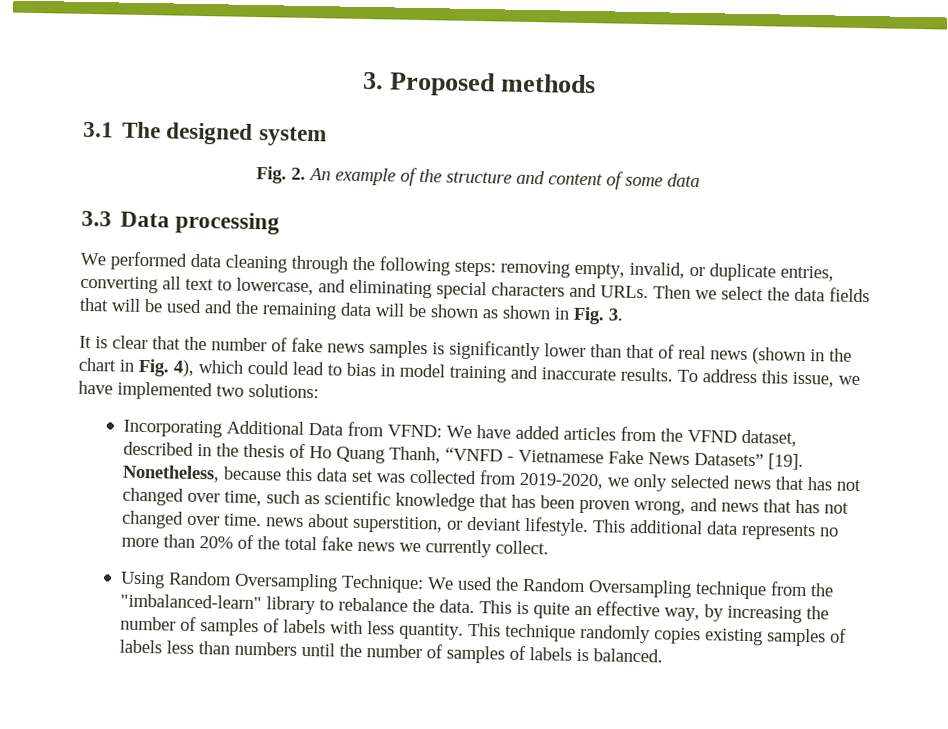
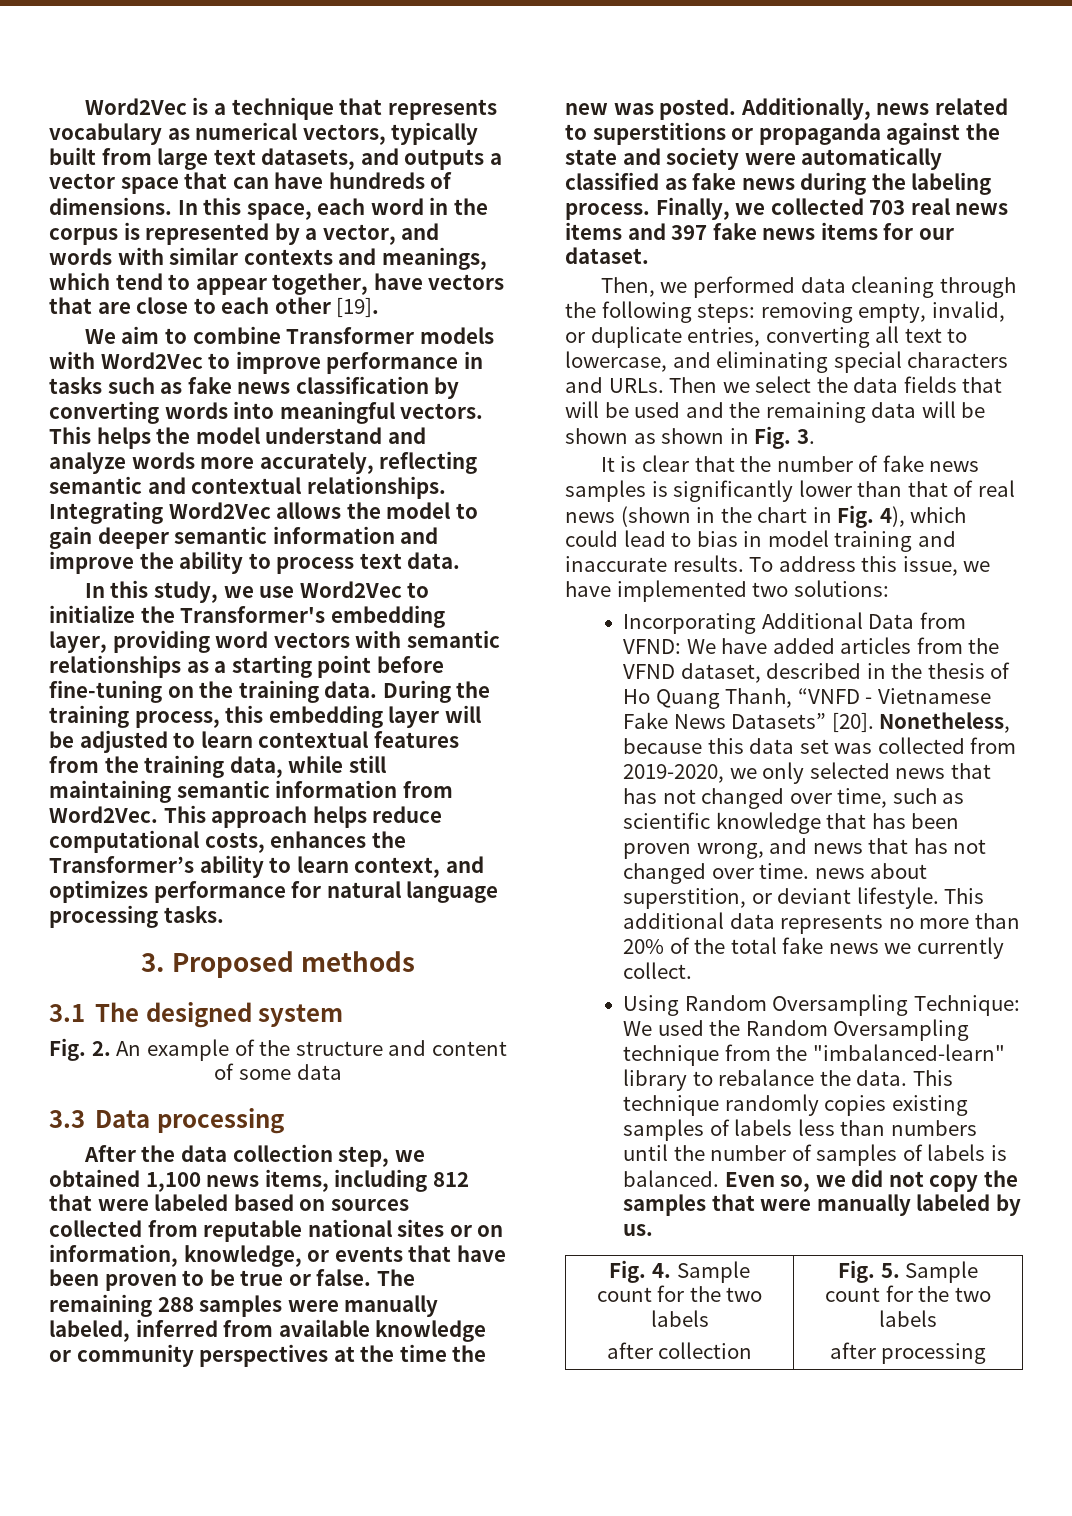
(361, 80) none -> [84,97,497,120] [49,122,479,145] [49,147,502,170] [49,172,453,194] [49,197,488,220] [49,222,440,245] [49,247,487,270] [49,272,505,295] [49,297,380,318] [84,326,494,344] [49,351,483,374] [49,376,460,399] [49,401,484,424] [49,426,426,449] [49,451,478,474] [49,476,446,499] [49,501,478,524] [49,526,439,549] [49,551,461,574] [84,580,430,603] [49,605,445,628] [49,630,500,653] [49,655,444,678] [49,680,491,703] [49,705,481,728] [49,730,459,753] [49,755,386,778] [49,780,453,803] [49,805,443,828] [49,830,406,853] [49,855,484,878] [49,880,499,903] [49,905,224,928] Word2Vec is a technique that represents vocabulary as numerical vectors, typically built from large text datasets, and outputs a vector space that can have hundreds of dimensions. In this space, each word in the corpus is represented by a vector, and words with similar contexts and meanings, which tend to appear together, have vectors that are close to each other [19]. // We aim to combine Transformer models with Word2Vec to improve performance in tasks such as fake news classification by converting words into meaningful vectors. This helps the model understand and analyze words more accurately, reflecting semantic and contextual relationships. Integrating Word2Vec allows the model to gain deeper semantic information and improve the ability to process text data. // In this study, we use Word2Vec to initialize the Transformer's embedding layer, providing word vectors with semantic relationships as a starting point before fine-tuning on the training data. During the training process, this embedding layer will be adjusted to learn contextual features from the training data, while still maintaining semantic information from Word2Vec. This approach helps reduce computational costs, enhances the Transformer’s ability to learn context, and optimizes performance for natural language processing tasks. //
[80,252,106,266] We -> [83,1144,425,1167] [49,1169,469,1192] [49,1194,409,1211] [49,1219,504,1242] [49,1244,506,1267] [49,1269,415,1291] [49,1294,439,1317] [49,1319,487,1342] [49,1344,487,1367] [565,97,1008,120] [565,122,1000,145] [565,147,943,170] [565,172,992,195] [565,197,1009,220] [565,222,954,240] [565,247,649,264] [600,277,688,297] After the data collection step, we obtained 1,100 news items, including 812 that were labeled based on sources collected from reputable national sites or on information, knowledge, or events that have been proven to be true or false. The remaining 288 samples were manually labeled, inferred from available knowledge or community perspectives at the time the new was posted. Additionally, news related to superstitions or propaganda against the state and society were automatically classified as fake news during the labeling process. Finally, we collected 703 real news items and 397 fake news items for our dataset. // Then, we
[767,453,804,470] [19]. -> [831,712,874,733] [20].
[515,601,829,623] [119,616,501,640] is quite an effective way, by increasing the number of samples of labels with less quantity. This -> (953, 1078) none
(663, 655) none -> [724,1169,1018,1192] [623,1194,1021,1216] [623,1224,654,1236] [609,1260,750,1283] [596,1285,763,1302] [650,1310,709,1327] [606,1342,753,1359] [837,1260,979,1283] [825,1285,991,1302] [879,1310,937,1327] [829,1342,987,1364] Even so, we did not copy the samples that were manually labeled by us. // Fig. 4. Sample count for the two labels // after collection | Fig. 5. Sample count for the two labels // after processing

